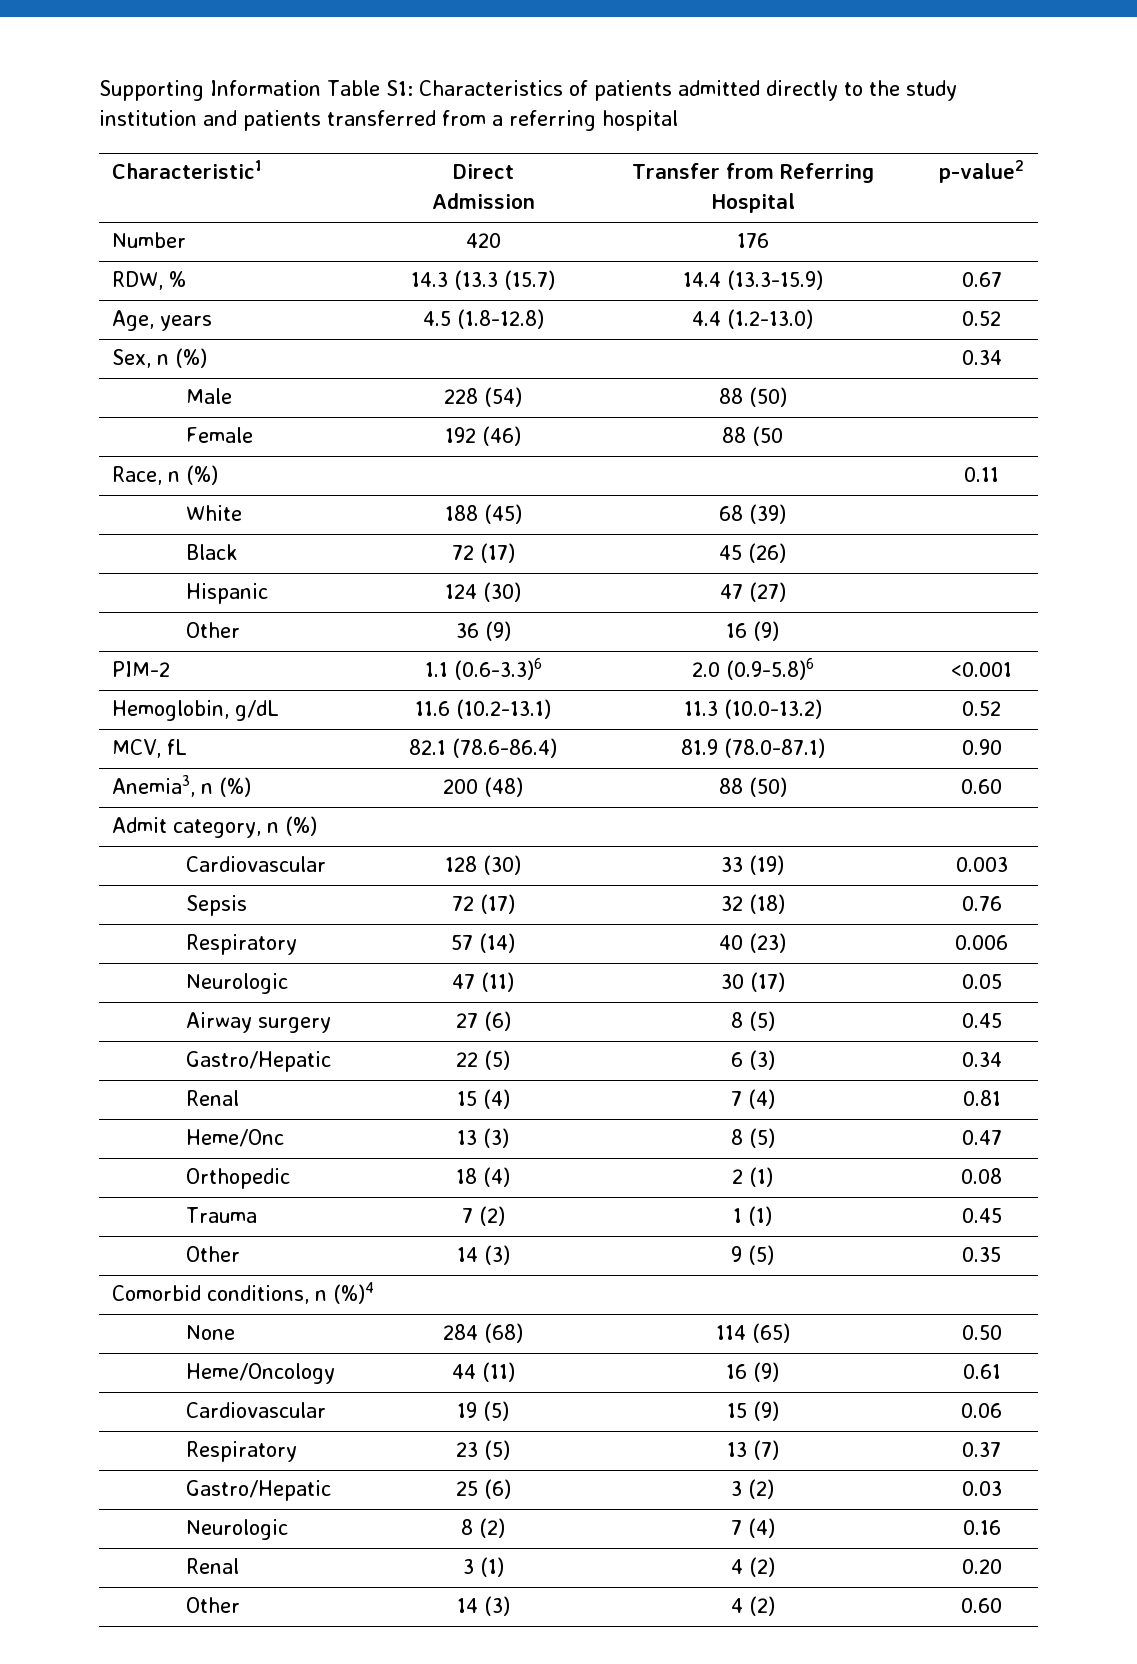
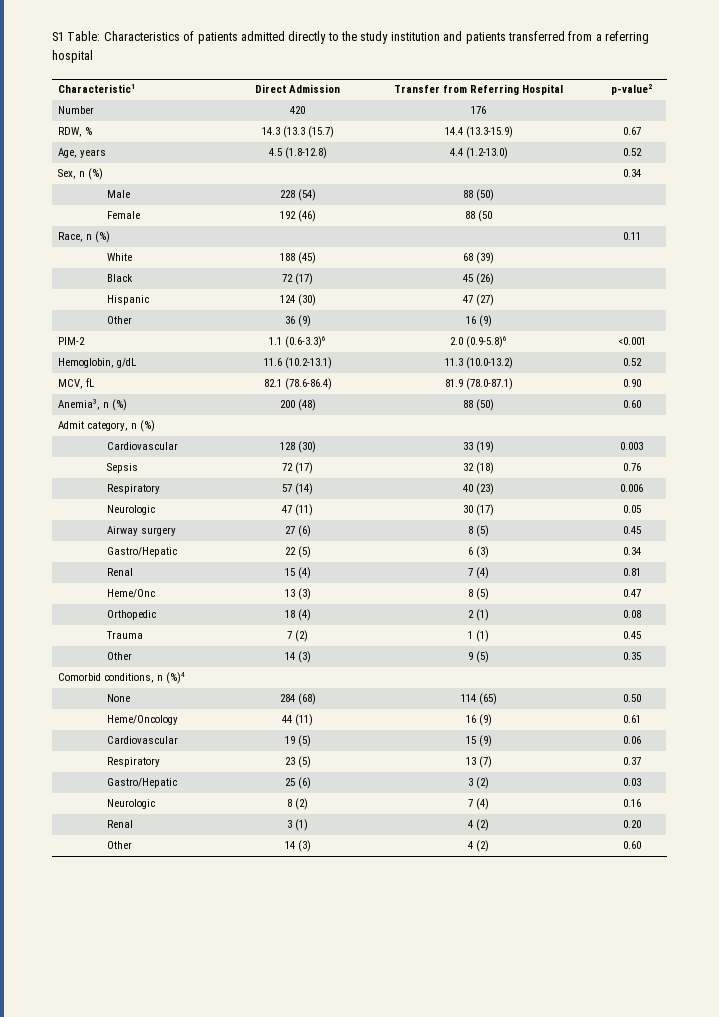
[99,80,413,101] Supporting Information Table S1: -> [52,31,101,41] S1 Table:

